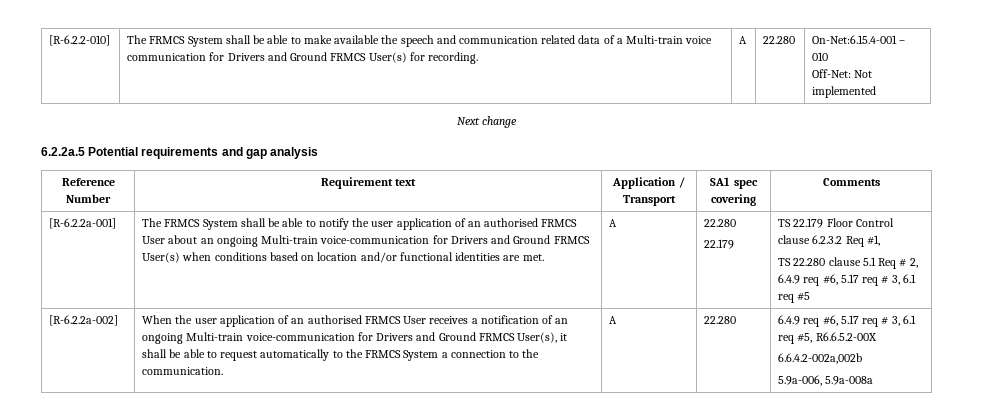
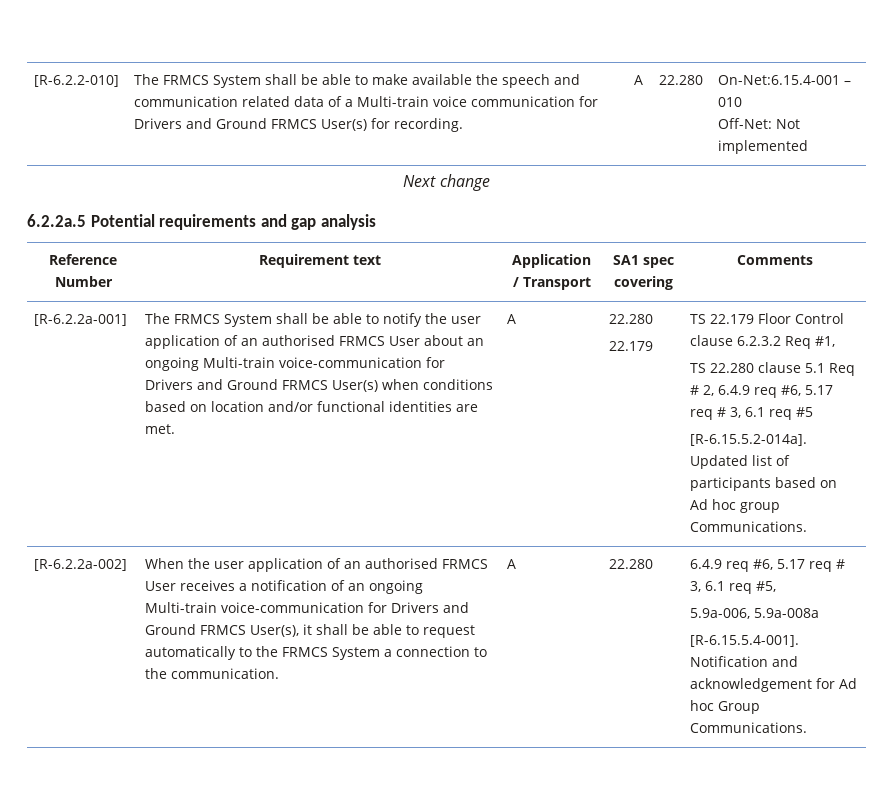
(811, 296) none -> [690,434,808,446] [690,455,791,469] [690,477,838,491] [690,499,781,513] [690,521,808,532] // [R-6.15.5.2-014a]. Updated list of participants based on Ad hoc group Communications.
[815,332,877,341] [778,353,863,364] R6.6.5.2-00X // 6.6.4.2-002a,002b -> (777, 586) none
(874, 380) none -> [690,635,800,647] [690,656,799,667] [690,678,858,692] [690,700,761,714] [690,722,808,733] // [R-6.15.5.4-001]. Notification and acknowledgement for Ad hoc Group Communications.

